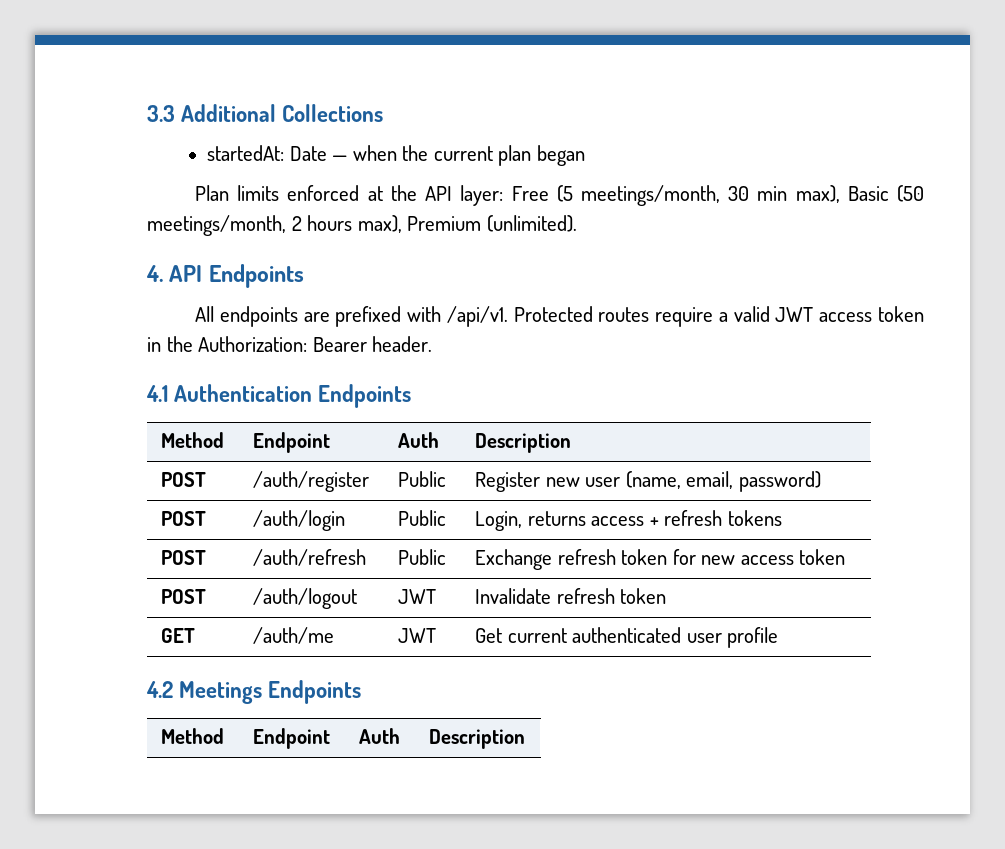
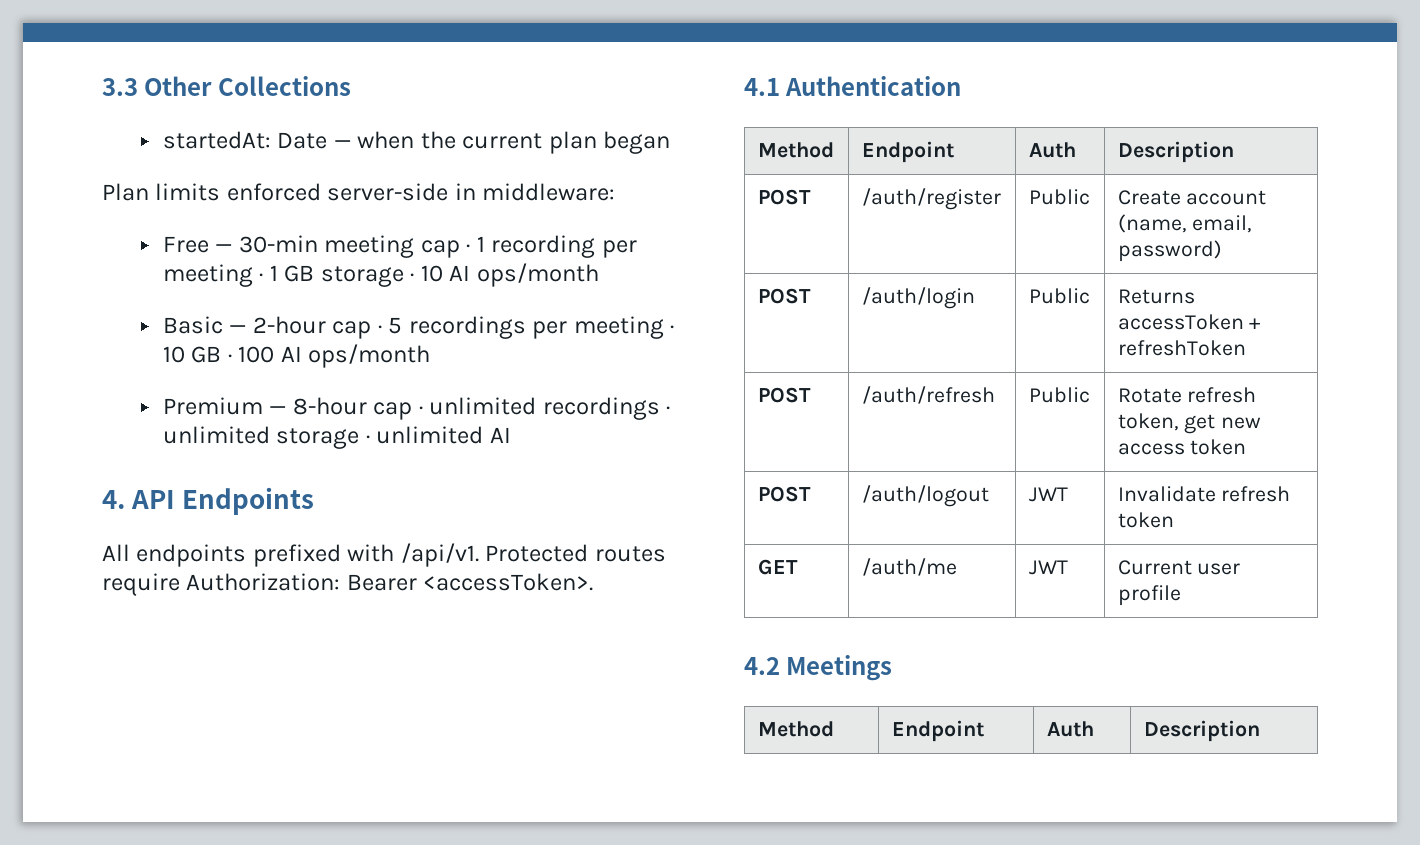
[181,104,277,122] Additional -> [144,76,213,96] Other
[367,185,924,206] [147,215,577,236] at the API layer: Free (5 meetings/month, 30 min max), Basic (50 meetings/month, 2 hours max), Premium (unlimited). -> [327,183,616,201] [162,235,637,258] [162,263,599,287] [162,316,674,339] [162,344,431,368] [162,397,671,420] [162,426,511,449] server-side in middleware: // Free — 30-min meeting cap · 1 recording per meeting · 1 GB storage · 10 AI ops/month // Basic — 2-hour cap · 5 recordings per meeting · 10 GB · 100 AI ops/month // Premium — 8-hour cap · unlimited recordings · unlimited storage · unlimited AI
[303,312,330,322] are -> (247, 555) none
[718,306,924,322] [147,336,193,352] a valid JWT access token in the -> (180, 584) none
[372,336,433,352] header. -> [423,573,594,591] <accessToken>.
[318,384,412,408] Endpoints -> (962, 86) none
[475,472,621,492] Register new user -> [1117,190,1267,205] Create account
[475,510,782,531] Login, returns access + refresh tokens -> [1117,289,1195,304] [1117,314,1261,330] [1117,340,1246,356] Returns accessToken + refreshToken
[475,549,696,570] Exchange refresh token for -> [1117,387,1257,403] [1117,413,1216,434] Rotate refresh token, get
[475,627,682,643] Get current authenticated -> [1117,560,1192,575] Current
[268,680,362,704] Endpoints -> (893, 668) none

